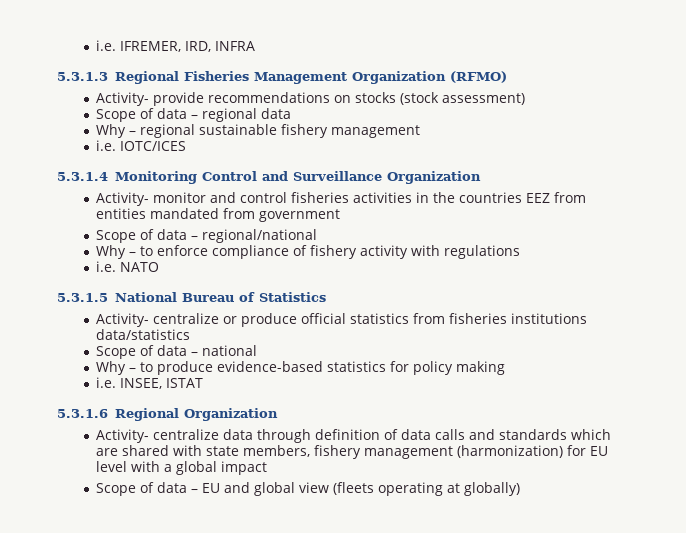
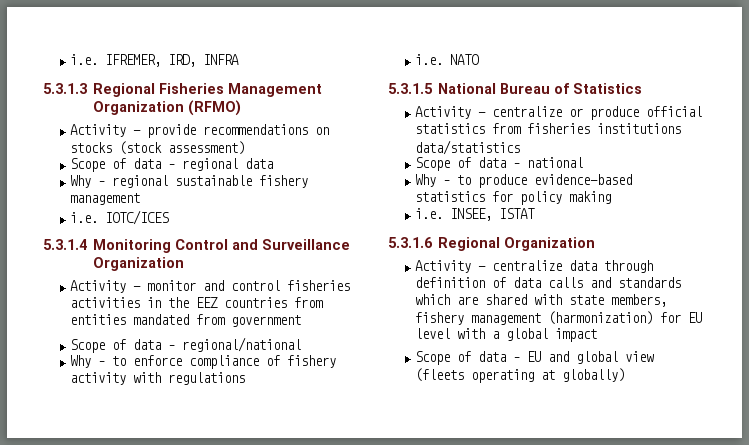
[96,92,150,106] Activity- -> [70,124,142,137] Activity -
[96,192,150,206] Activity- -> [70,280,142,293] Activity -
[459,192,551,203] countries EEZ -> [196,297,288,308] EEZ countries
[96,313,150,327] Activity- -> [415,106,487,119] Activity -
[96,429,150,443] Activity- -> [415,260,487,273] Activity -

